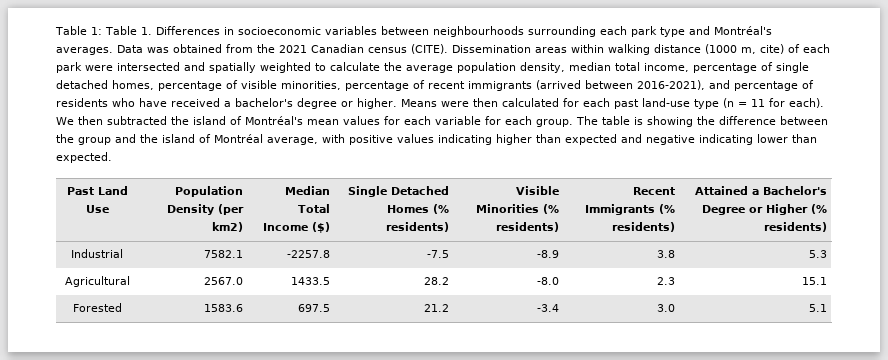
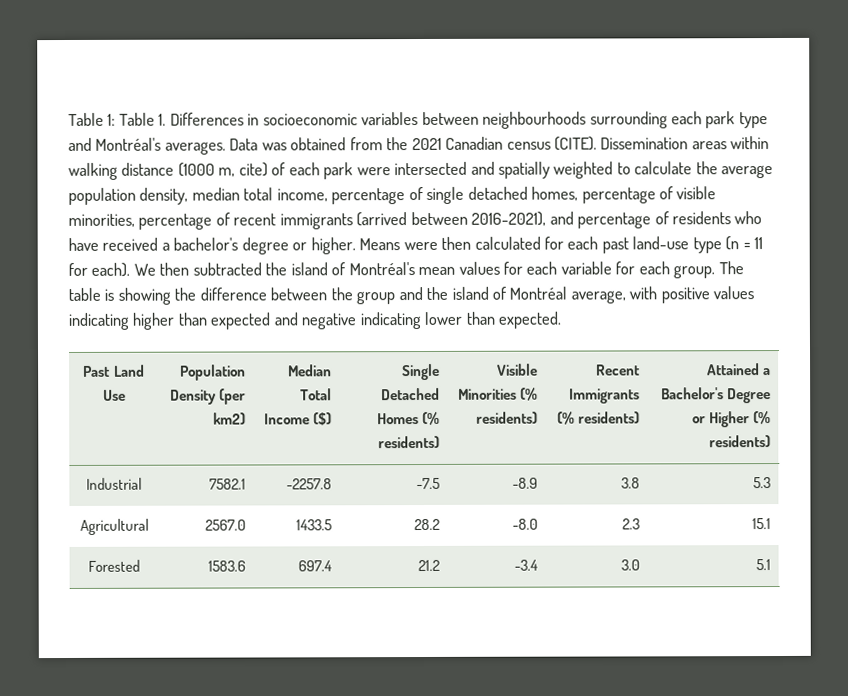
[298,304,331,312] 697.5 -> [298,560,333,572] 697.4

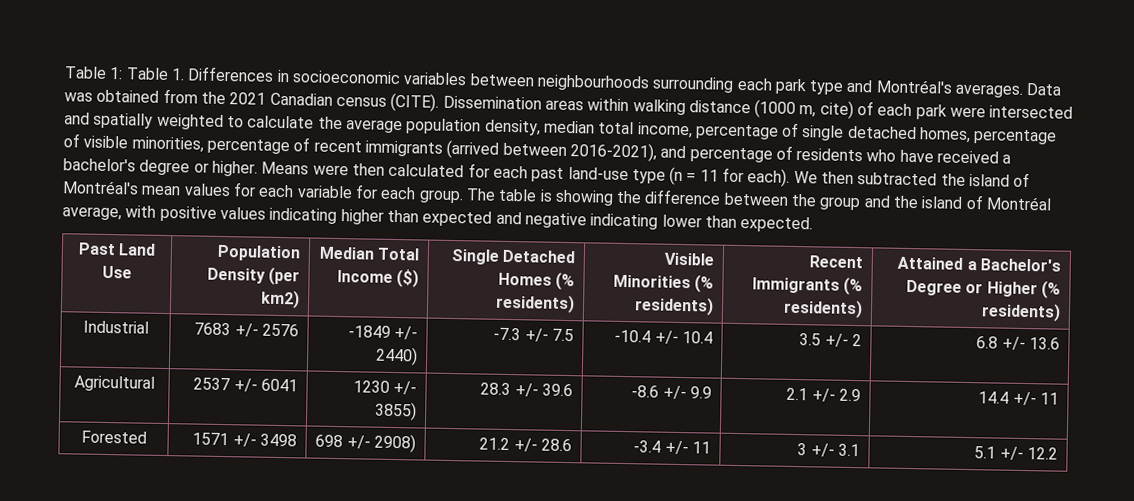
[209,478,247,490] [286,478,333,490] [416,477,441,490] [512,477,539,489] [621,477,641,489] [753,477,772,489] [79,518,149,535] [205,519,247,531] [296,519,333,531] [414,518,441,531] [512,518,539,530] [622,518,641,530] [752,518,772,530] [88,559,141,572] [208,560,247,572] [298,560,333,572] 7582.1 | -2257.8 | -7.5 | -8.9 | 3.8 | 5.3 // Agricultural | 2567.0 | 1433.5 | 28.2 | -8.0 | 2.3 | 15.1 // Forested | 1583.6 | 697.4 -> [194,322,299,337] [347,325,418,340] [374,346,418,366] [493,327,574,342] [614,329,713,344] [799,333,862,347] [976,336,1060,351] [74,375,155,392] [193,377,298,392] [352,380,417,395] [374,401,417,421] [480,382,573,397] [631,385,712,400] [786,387,861,402] [978,391,1059,406] [80,430,147,444] [192,432,297,447] [315,433,416,453] 7683 +/- 2576 | -1849 +/- 2440) | -7.3 +/- 7.5 | -10.4 +/- 10.4 | 3.5 +/- 2 | 6.8 +/- 13.6 // Agricultural | 2537 +/- 6041 | 1230 +/- 3855) | 28.3 +/- 39.6 | -8.6 +/- 9.9 | 2.1 +/- 2.9 | 14.4 +/- 11 // Forested | 1571 +/- 3498 | 698 +/- 2908)
(441, 565) none -> [513,438,572,452] +/- 28.6
[621,559,641,571] | 3.0 -> [664,440,711,455] [797,443,860,457] +/- 11 | 3 +/- 3.1
(772, 565) none -> [999,446,1058,460] +/- 12.2

